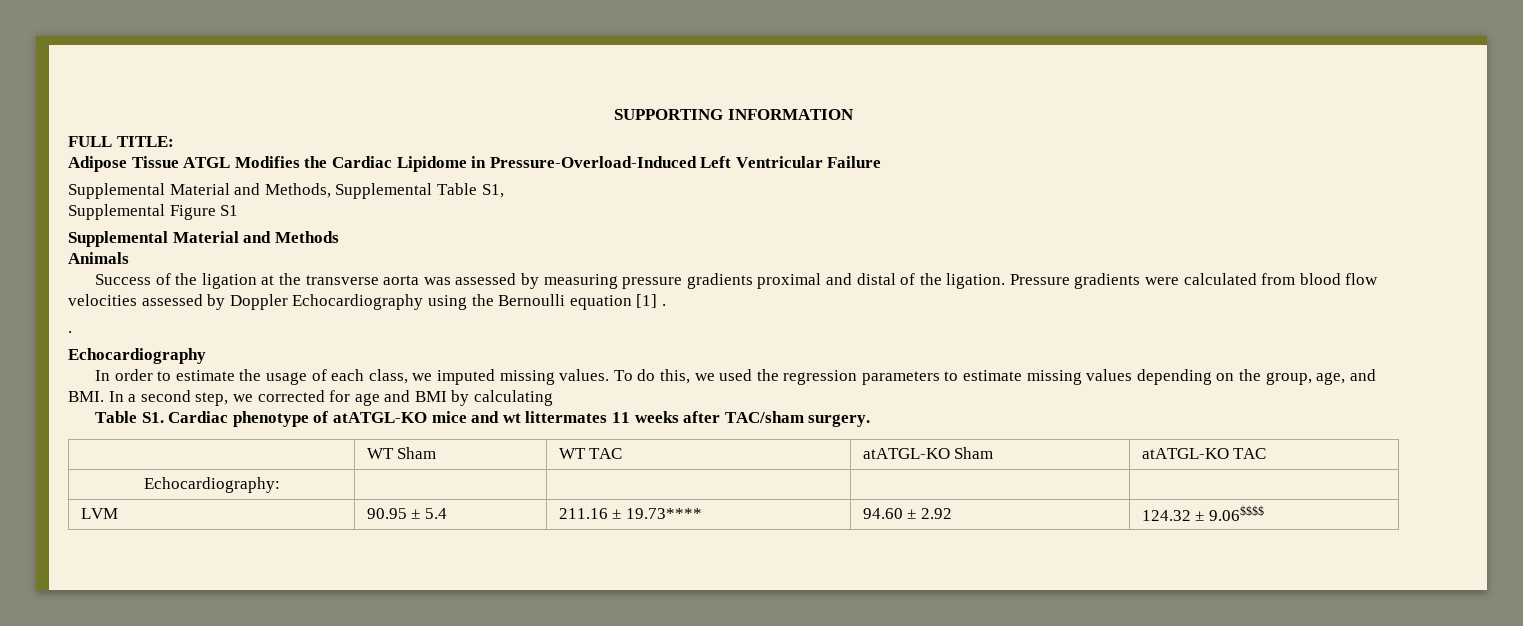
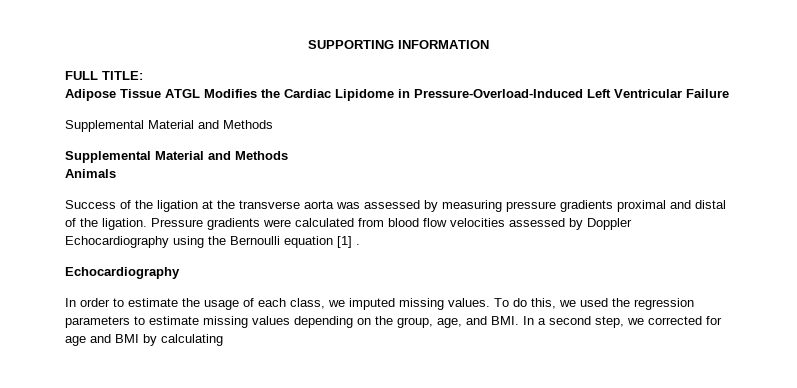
[264,183,504,199] [68,204,239,220] Methods, Supplemental Table S1, // Supplemental Figure S1 -> [223,120,273,129] Methods
[68,331,72,333] // . -> (360, 244) none
[95,411,871,427] [366,447,437,459] [558,448,623,459] [862,447,994,459] [1141,448,1267,459] [143,477,280,493] [80,508,118,519] [366,508,447,519] [558,508,702,519] [862,508,952,519] [1141,505,1264,521] // Table S1. Cardiac phenotype of atATGL-KO mice and wt littermates 11 weeks after TAC/sham surgery. // | WT Sham | WT TAC | atATGL-KO Sham | atATGL-KO TAC // Echocardiography: | | | | // LVM | 90.95 ± 5.4 | 211.16 ± 19.73**** | 94.60 ± 2.92 | 124.32 ± 9.06$$$$ -> (223, 340) none

